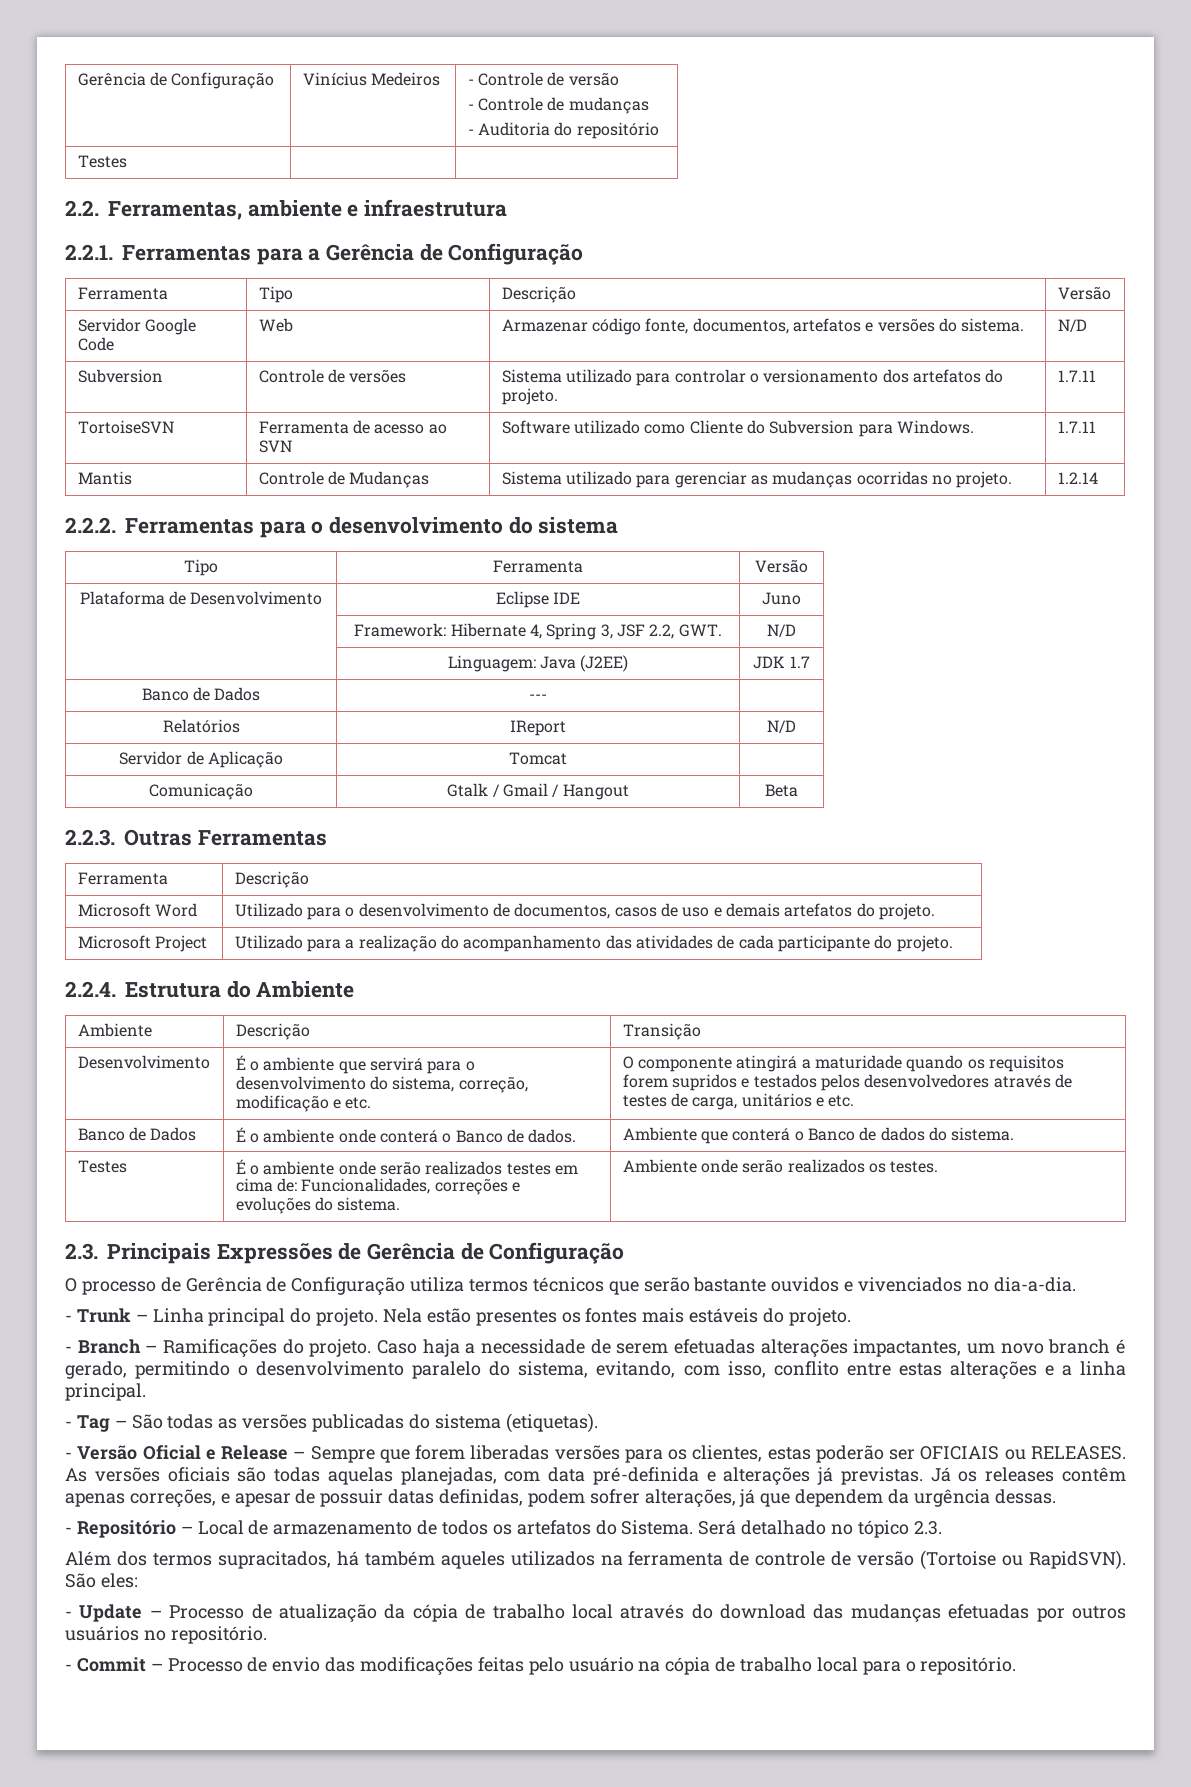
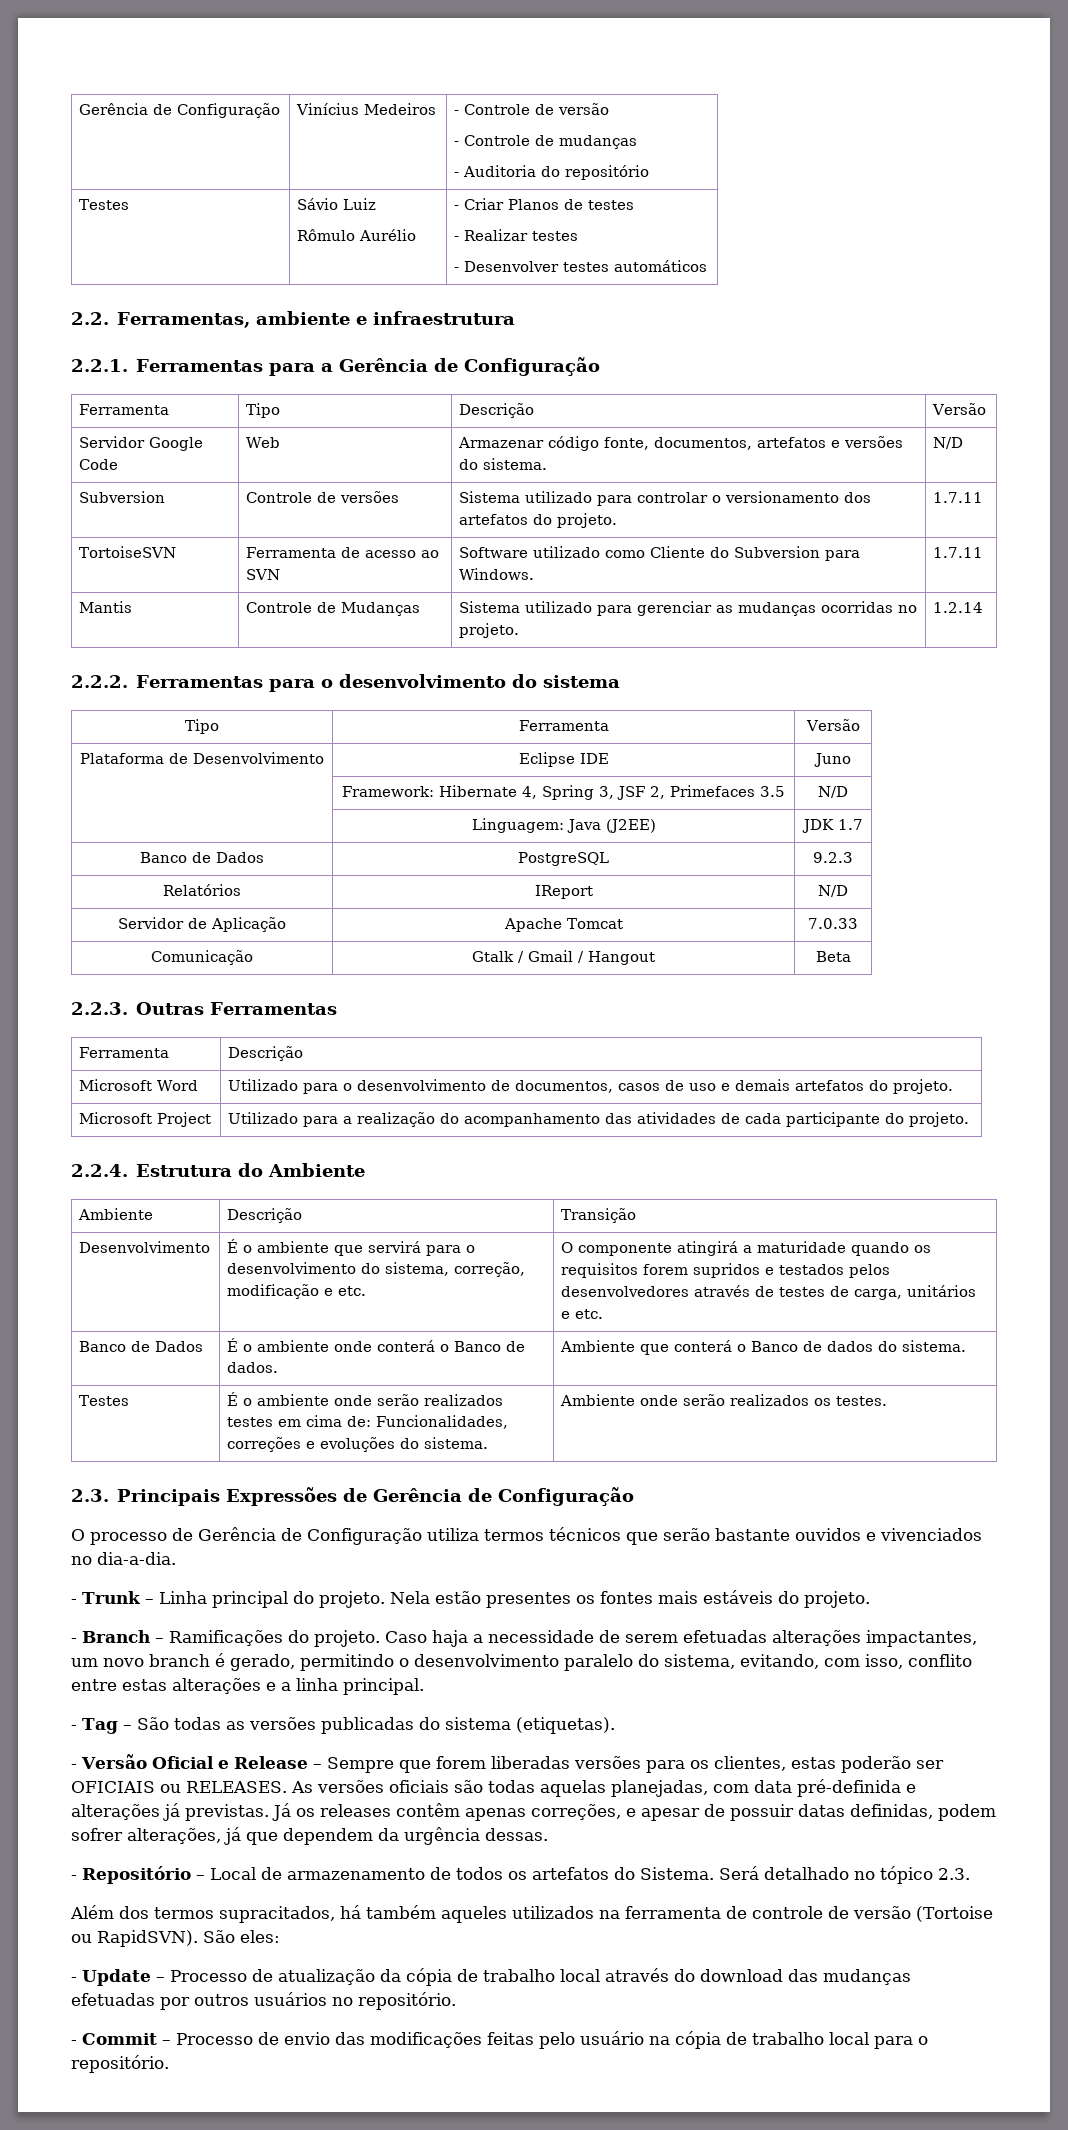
(127, 161) | -> [297,198,377,210] [297,229,417,241] [454,198,635,210] [454,229,579,241] [454,260,708,272] Sávio Luiz // Rômulo Aurélio | - Criar Planos de testes // - Realizar testes // - Desenvolver testes automáticos
[649,624,722,639] 2.2, GWT. -> [650,785,786,799] 2, Primefaces 3.5
[529,694,547,700] --- | -> [518,852,609,866] [813,852,854,863] PostgreSQL | 9.2.3
(283, 759) none -> [503,918,562,932] Apache
(567, 758) none -> [808,918,859,929] 7.0.33

